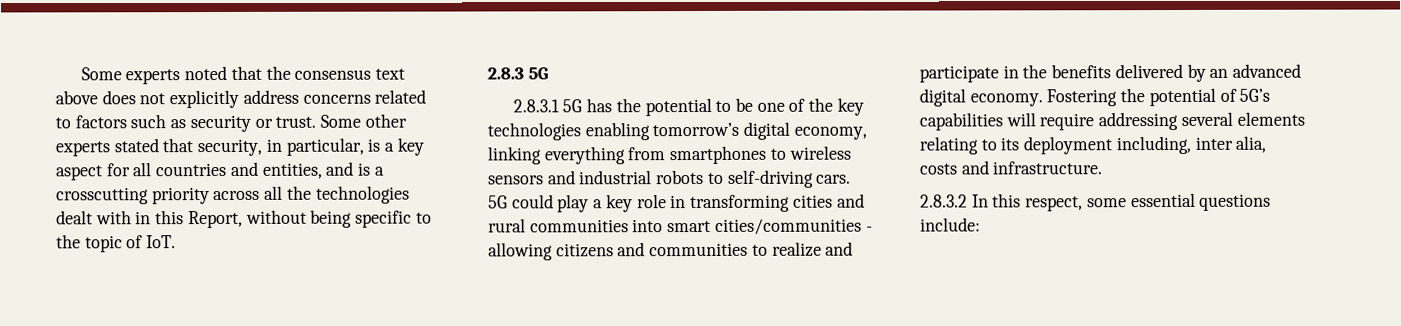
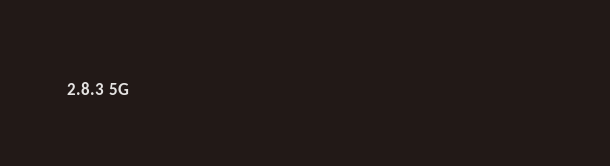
[80,65,406,85] [55,89,427,109] [55,113,407,133] [55,137,424,157] [56,161,385,181] [56,185,410,205] [56,209,432,229] [56,234,177,253] [487,67,549,80] [512,97,864,117] [487,121,867,141] [487,145,851,165] [488,169,852,188] [488,193,865,213] [488,218,873,235] [488,241,854,261] [919,63,1302,83] [919,87,1271,107] [919,111,1305,131] [919,135,1267,155] [920,160,1104,175] [920,192,1272,212] [920,217,981,232] Some experts noted that the consensus text above does not explicitly address concerns related to factors such as security or trust. Some other experts stated that security, in particular, is a key aspect for all countries and entities, and is a crosscutting priority across all the technologies dealt with in this Report, without being specific to the topic of IoT. // 2.8.3 5G // 2.8.3.1 5G has the potential to be one of the key technologies enabling tomorrow’s digital economy, linking everything from smartphones to wireless sensors and industrial robots to self-driving cars. 5G could play a key role in transforming cities and rural communities into smart cities/communities - allowing citizens and communities to realize and participate in the benefits delivered by an advanced digital economy. Fostering the potential of 5G’s capabilities will require addressing several elements relating to its deployment including, inter alia, costs and infrastructure. // 2.8.3.2 In this respect, some essential questions include: -> [67,82,129,95] 2.8.3 5G

